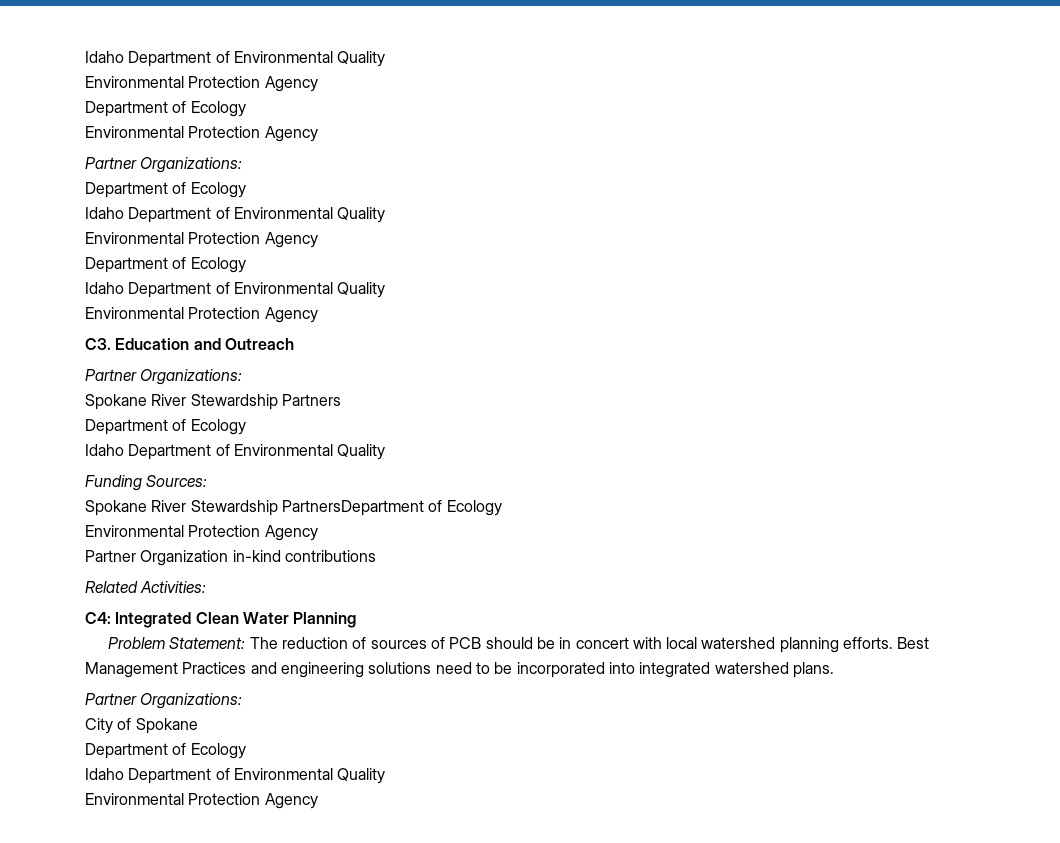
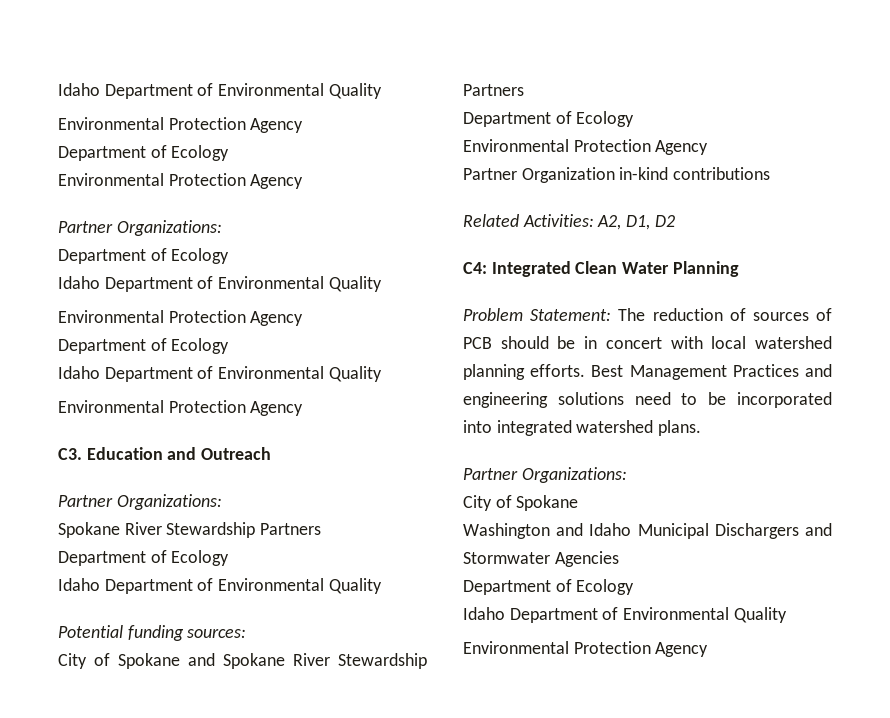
[85,475,208,491] [85,500,424,516] Funding Sources: // Spokane River Stewardship PartnersDepartment -> [58,625,247,641] [58,653,427,669] [463,84,524,96] [463,112,551,127] Potential funding sources: // City of Spokane and Spokane River Stewardship Partners // Department
(207, 587) none -> [597,215,675,230] A2, D1, D2
(198, 726) none -> [463,523,832,539] [463,551,619,567] // Washington and Idaho Municipal Dischargers and Stormwater Agencies

